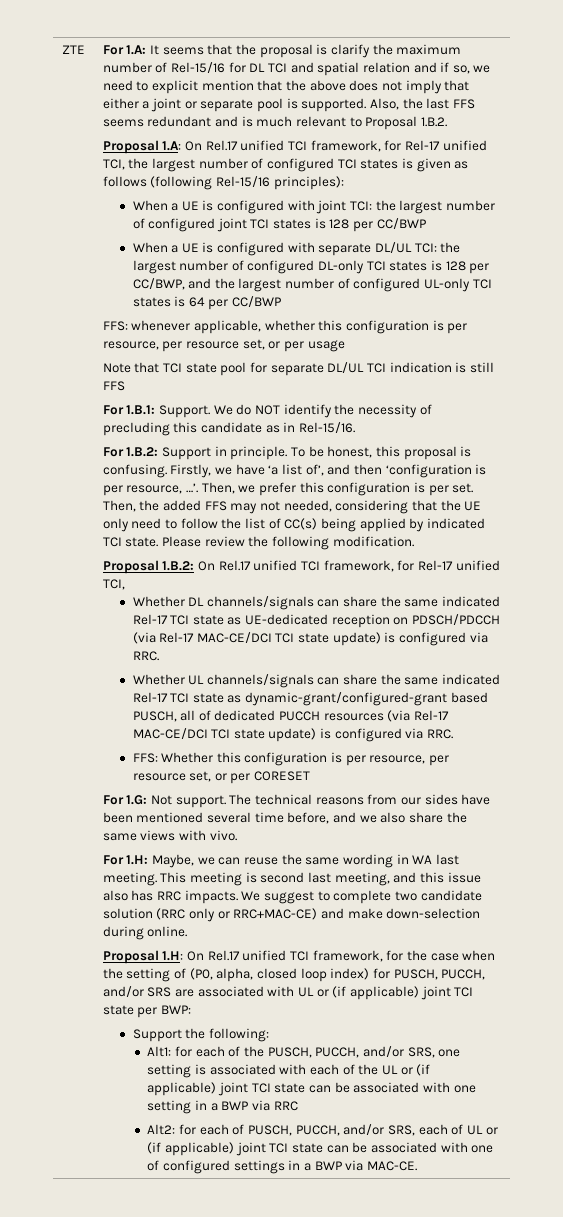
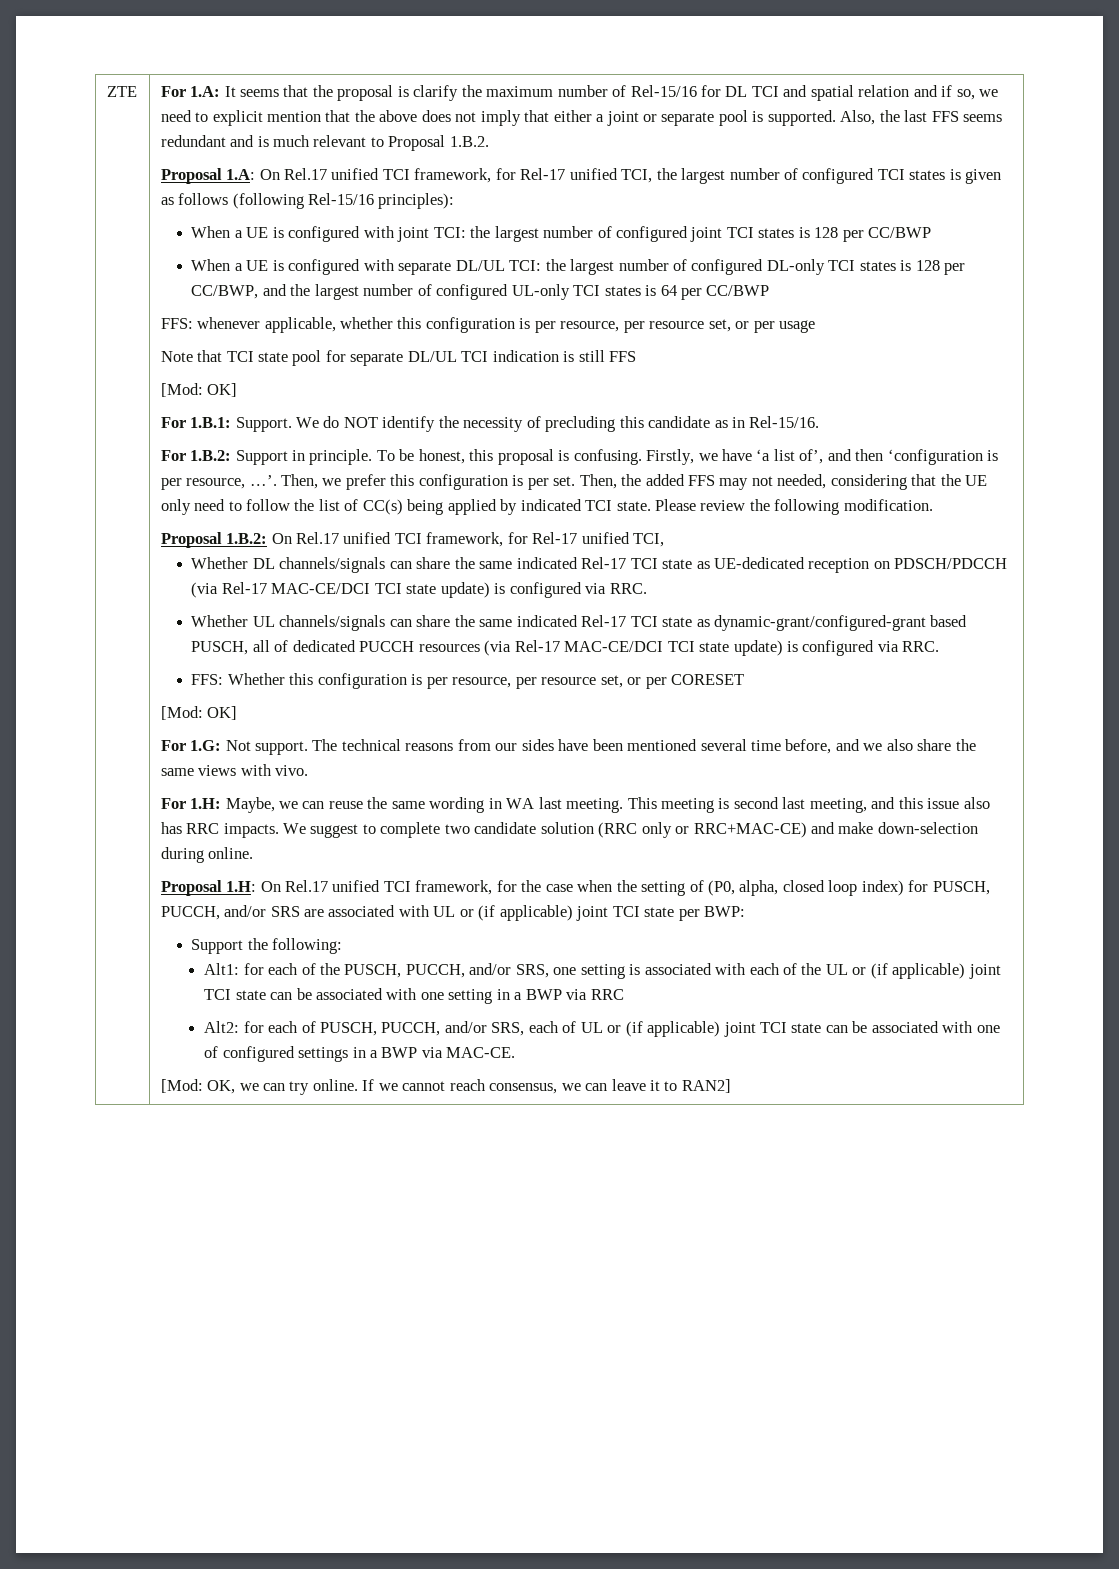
(125, 386) none -> [160,383,238,397] // [Mod: OK]
(311, 776) none -> [160,706,238,720] // [Mod: OK]
(417, 1166) none -> [160,1079,731,1095] // [Mod: OK, we can try online. If we cannot reach consensus, we can leave it to RAN2]

